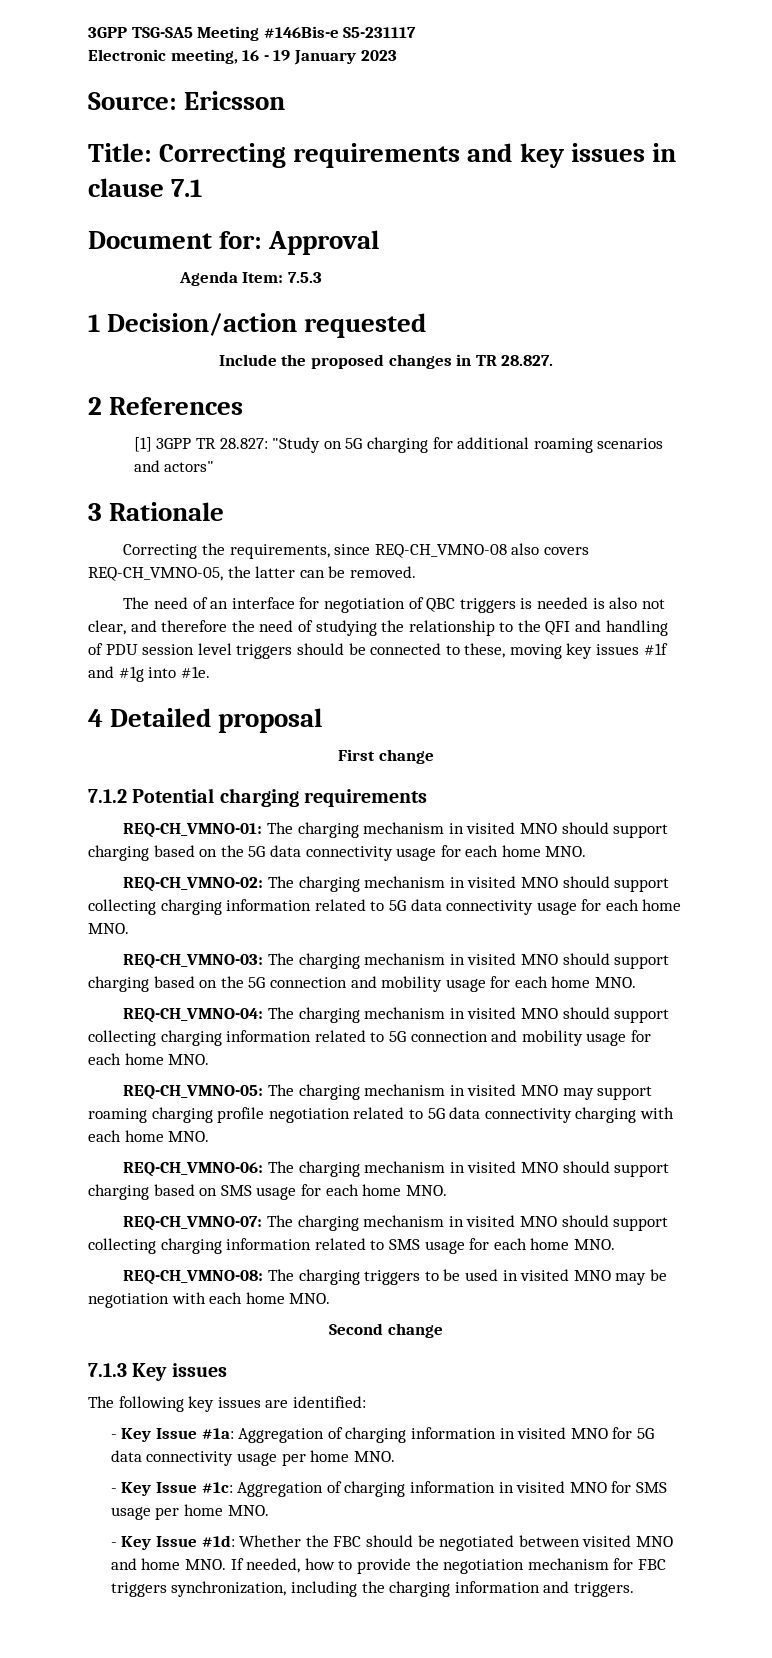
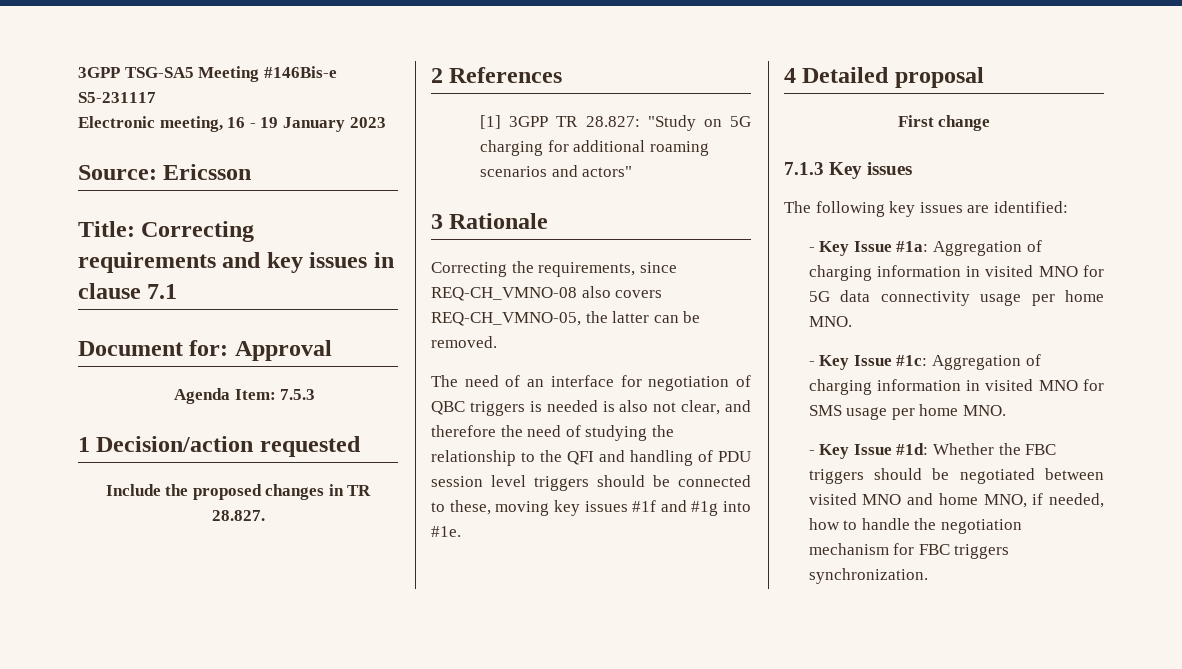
[88,788,427,807] [123,822,669,838] [88,845,587,861] [123,876,670,892] [88,899,682,915] [88,923,129,934] [123,953,670,969] [88,976,637,992] [123,1007,670,1023] [88,1030,651,1046] [88,1053,210,1065] [123,1084,653,1100] [88,1107,674,1123] [88,1130,210,1142] [123,1161,670,1177] [88,1184,447,1200] [123,1215,669,1231] [88,1238,615,1254] [123,1269,667,1285] [88,1292,331,1308] [329,1323,443,1338] // 7.1.2 Potential charging requirements // REQ-CH_VMNO-01: The charging mechanism in visited MNO should support charging based on the 5G data connectivity usage for each home MNO. // REQ-CH_VMNO-02: The charging mechanism in visited MNO should support collecting charging information related to 5G data connectivity usage for each home MNO. // REQ-CH_VMNO-03: The charging mechanism in visited MNO should support charging based on the 5G connection and mobility usage for each home MNO. // REQ-CH_VMNO-04: The charging mechanism in visited MNO should support collecting charging information related to 5G connection and mobility usage for each home MNO. // REQ-CH_VMNO-05: The charging mechanism in visited MNO may support roaming charging profile negotiation related to 5G data connectivity charging with each home MNO. // REQ-CH_VMNO-06: The charging mechanism in visited MNO should support charging based on SMS usage for each home MNO. // REQ-CH_VMNO-07: The charging mechanism in visited MNO should support collecting charging information related to SMS usage for each home MNO. // REQ-CH_VMNO-08: The charging triggers to be used in visited MNO may be negotiation with each home MNO. // Second change -> (991, 123) none
(362, 1541) none -> [808,469,864,484] triggers
[185,1558,244,1570] MNO. If -> [983,493,1044,508] MNO, if
[357,1558,412,1574] provide -> [861,518,910,530] handle
[171,1581,635,1597] synchronization, including the charging information and triggers. -> [808,568,928,584] synchronization.

